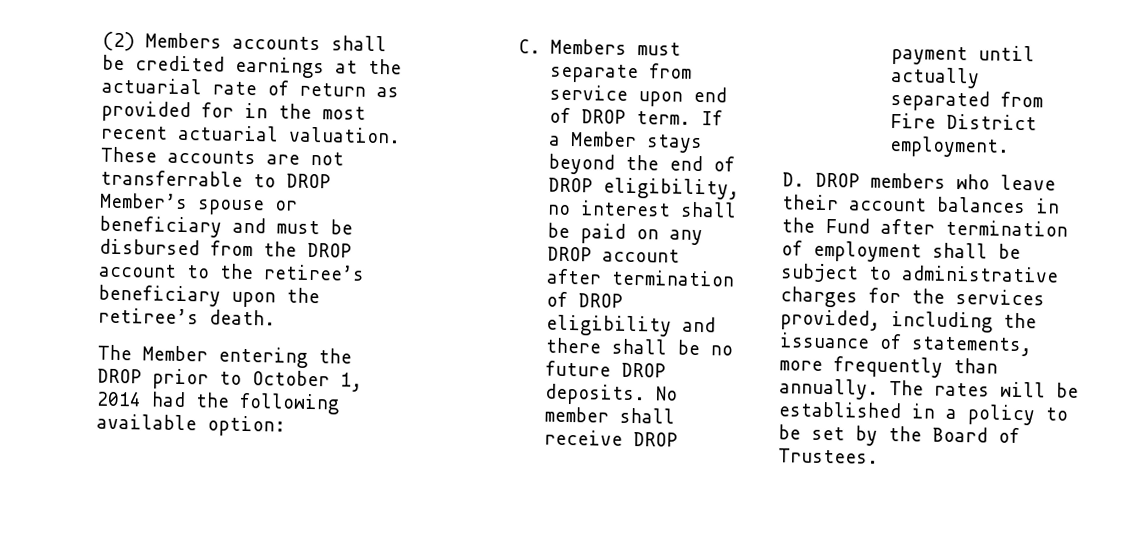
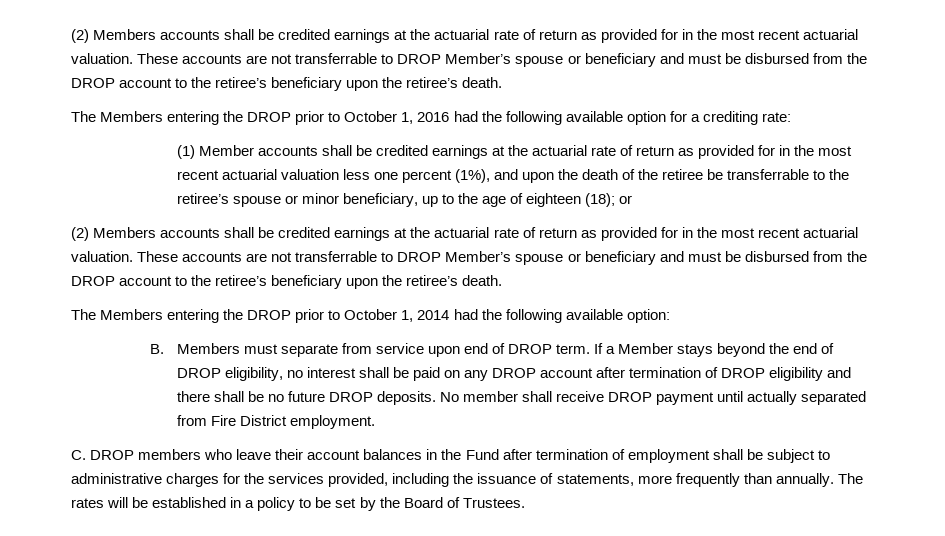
[142,345,208,362] Member -> [100,111,791,125] [176,145,853,159] [176,169,850,183] [176,193,633,207] [71,227,858,241] [71,251,867,265] [71,275,503,289] [71,309,164,320] Members entering the DROP prior to October 1, 2016 had the following available option for a crediting rate: // (1) Member accounts shall be credited earnings at the actuarial rate of return as provided for in the most recent actuarial valuation less one percent (1%), and upon the death of the retiree be transferrable to the retiree’s spouse or minor beneficiary, up to the age of eighteen (18); or // (2) Members accounts shall be credited earnings at the actuarial rate of return as provided for in the most recent actuarial valuation. These accounts are not transferrable to DROP Member’s spouse or beneficiary and must be disbursed from the DROP account to the retiree’s beneficiary upon the retiree’s death. // The Members
[518,39,542,54] C. -> [150,344,165,354] B.
[782,172,805,187] D. -> [71,450,86,460] C.

